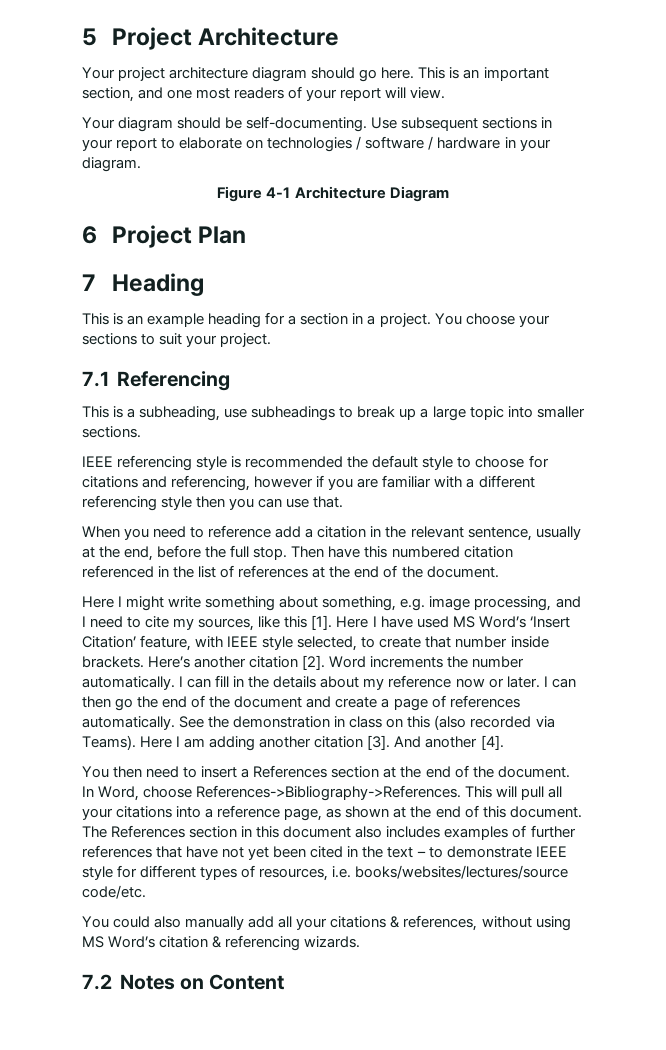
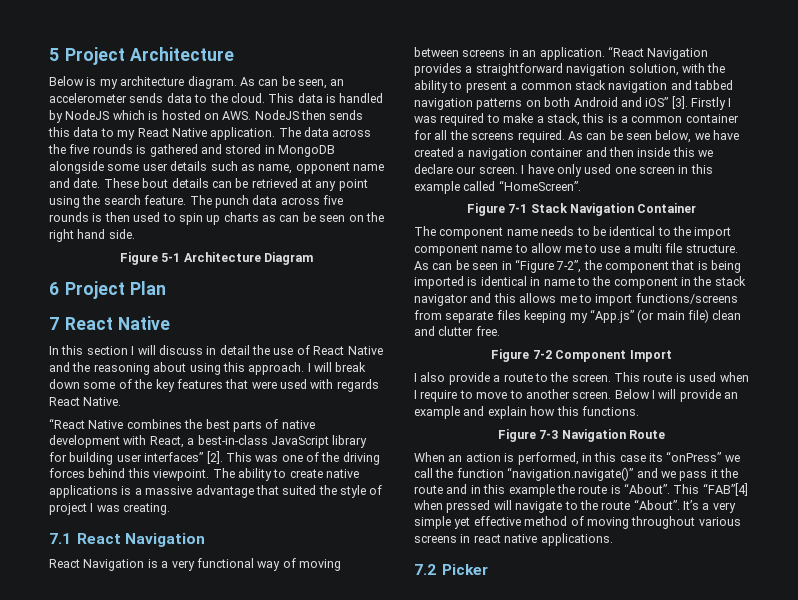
[82,67,549,82] [82,86,446,102] [82,116,553,132] [82,136,551,152] [82,157,141,172] [217,186,291,202] Your project architecture diagram should go here. This is an important section, and one most readers of your report will view. // Your diagram should be self-documenting. Use subsequent sections in your report to elaborate on technologies / software / hardware in your diagram. // Figure 4-1 -> [49,76,345,89] [49,93,384,103] [49,110,364,123] [48,127,372,140] [48,144,335,157] [49,161,384,174] [49,178,368,191] [49,195,343,208] [49,212,384,225] [49,229,135,242] [119,252,181,265] Below is my architecture diagram. As can be seen, an accelerometer sends data to the cloud. This data is handled by NodeJS which is hosted on AWS. NodeJS then sends this data to my React Native application. The data across the five rounds is gathered and stored in MongoDB alongside some user details such as name, opponent name and date. These bout details can be retrieved at any point using the search feature. The punch data across five rounds is then used to spin up charts as can be seen on the right hand side. // Figure 5-1
[111,273,204,296] [82,312,550,328] [82,333,272,347] [82,371,230,391] [82,406,585,421] [82,426,141,438] [82,455,549,471] [82,475,535,491] [82,495,344,511] [82,525,581,541] [82,545,513,561] [82,565,499,578] [82,596,581,611] [82,615,570,631] [82,635,549,651] [82,655,525,670] [82,675,576,690] [82,695,520,711] [82,715,555,730] [82,735,504,751] [82,765,570,778] [82,785,563,801] [82,805,582,821] [82,825,576,840] [82,845,567,860] [82,865,569,881] [82,885,146,899] [82,915,571,931] [82,935,361,951] [82,974,285,990] Heading // This is an example heading for a section in a project. You choose your sections to suit your project. // 7.1 Referencing // This is a subheading, use subheadings to break up a large topic into smaller sections. // IEEE referencing style is recommended the default style to choose for citations and referencing, however if you are familiar with a different referencing style then you can use that. // When you need to reference add a citation in the relevant sentence, usually at the end, before the full stop. Then have this numbered citation referenced in the list of references at the end of the document. // Here I might write something about something, e.g. image processing, and I need to cite my sources, like this [1]. Here I have used MS Word’s ‘Insert Citation’ feature, with IEEE style selected, to create that number inside brackets. Here’s another citation [2]. Word increments the number automatically. I can fill in the details about my reference now or later. I can then go the end of the document and create a page of references automatically. See the demonstration in class on this (also recorded via Teams). Here I am adding another citation [3]. And another [4]. // You then need to insert a References section at the end of the document. In Word, choose References->Bibliography->References. This will pull all your citations into a reference page, as shown at the end of this document. The References section in this document also includes examples of further references that have not yet been cited in the text – to demonstrate IEEE style for different types of resources, i.e. books/websites/lectures/source code/etc. // You could also manually add all your citations & references, without using MS Word’s citation & referencing wizards. // 7.2 Notes on Content -> [65,316,170,330] [49,345,383,355] [49,362,367,375] [49,379,379,392] [49,397,122,406] [49,418,315,432] [49,435,368,448] [49,451,380,465] [49,468,359,481] [49,485,383,498] [49,503,171,515] [49,533,206,547] [49,558,341,571] [414,46,709,60] [414,63,726,76] [414,80,733,93] [414,96,732,110] [414,113,739,126] [414,130,740,143] [414,147,713,160] [414,164,713,177] [414,180,581,194] [466,203,697,216] [414,226,732,239] [414,243,738,256] [414,259,742,273] [414,276,746,289] [414,293,738,306] [414,309,742,323] [414,326,500,336] [491,349,672,362] [414,372,749,385] [414,389,739,402] [414,406,639,419] [497,429,666,442] [414,451,740,465] [414,467,738,481] [414,483,748,497] [414,499,736,513] [414,516,741,529] [414,533,613,546] [414,564,489,575] React Native // In this section I will discuss in detail the use of React Native and the reasoning about using this approach. I will break down some of the key features that were used with regards React Native. // “React Native combines the best parts of native development with React, a best-in-class JavaScript library for building user interfaces” [2]. This was one of the driving forces behind this viewpoint. The ability to create native applications is a massive advantage that suited the style of project I was creating. // 7.1 React Navigation // React Navigation is a very functional way of moving between screens in an application. “React Navigation provides a straightforward navigation solution, with the ability to present a common stack navigation and tabbed navigation patterns on both Android and iOS” [3]. Firstly I was required to make a stack, this is a common container for all the screens required. As can be seen below, we have created a navigation container and then inside this we declare our screen. I have only used one screen in this example called “HomeScreen”. // Figure 7-1 Stack Navigation Container // The component name needs to be identical to the import component name to allow me to use a multi file structure. As can be seen in “Figure 7-2”, the component that is being imported is identical in name to the component in the stack navigator and this allows me to import functions/screens from separate files keeping my “App.js” (or main file) clean and clutter free. // Figure 7-2 Component Import // I also provide a route to the screen. This route is used when I require to move to another screen. Below I will provide an example and explain how this functions. // Figure 7-3 Navigation Route // When an action is performed, in this case its “onPress” we call the function “navigation.navigate()” and we pass it the route and in this example the route is “About”. This “FAB”[4] when pressed will navigate to the route “About”. It’s a very simple yet effective method of moving throughout various screens in react native applications. // 7.2 Picker

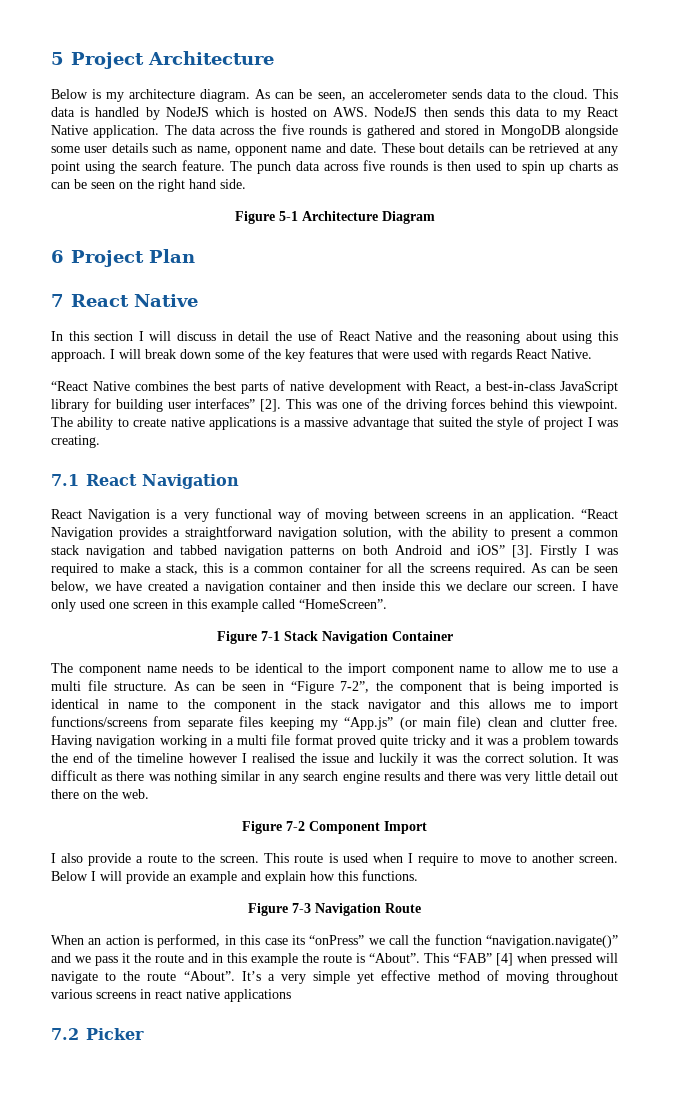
(500, 331) none -> [51,734,618,748] [51,752,618,766] [51,770,618,784] [51,789,149,799] Having navigation working in a multi file format proved quite tricky and it was a problem towards the end of the timeline however I realised the issue and luckily it was the correct solution. It was difficult as there was nothing similar in any search engine results and there was very little detail out there on the web.
[702,483,748,496] “FAB”[4] -> [453,953,513,966] “FAB” [4]
[540,533,613,546] applications. -> [224,989,291,1002] applications

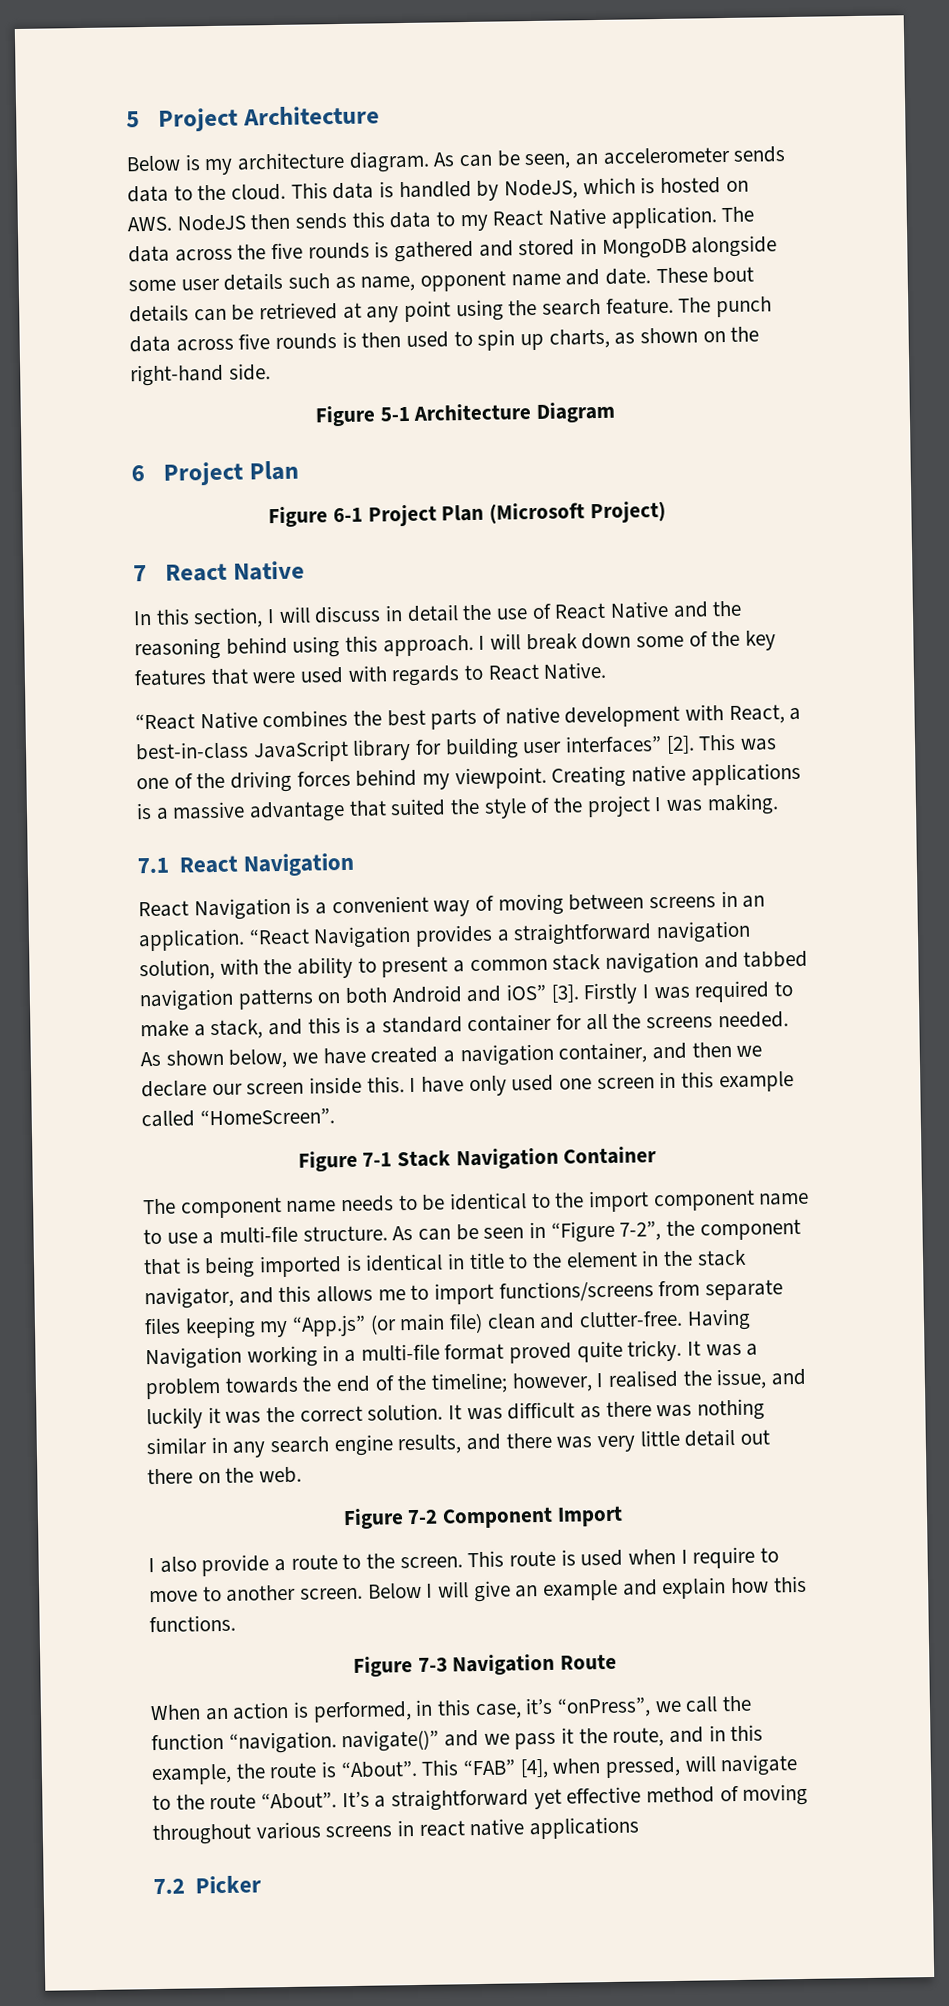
[165,107,209,117] NodeJS -> [504,179,579,200] NodeJS,
[569,161,618,171] [51,179,216,192] charts as can be seen on the right hand -> [548,326,760,349] [130,363,224,387] charts, as shown on the right-hand
(195, 256) none -> [268,500,666,528] // Figure 6-1 Project Plan (Microsoft Project)
[94,331,134,341] section -> [193,607,264,629] section,
[525,331,557,341] about -> [225,636,288,655] behind
(512, 355) none -> [464,664,484,681] to
[533,399,619,412] [51,417,167,430] this viewpoint. The ability to create -> [422,765,627,790] my viewpoint. Creating
(540, 421) none -> [553,797,584,813] the
[51,435,100,448] creating. -> [706,793,779,816] making.
[183,508,272,522] very functional -> [331,895,429,914] convenient
(199, 569) none -> [268,1018,304,1036] and
[254,566,304,573] common -> [381,1016,463,1034] standard
[474,563,618,576] required. As can be seen -> [717,1011,789,1029] [140,1049,224,1067] needed. As shown
[269,581,321,591] container -> [558,1042,648,1064] container,
[381,581,440,591] inside this -> (732, 1050) none
[537,584,576,591] screen. -> [246,1076,405,1095] screen inside this.
[511,663,619,673] [51,680,107,691] allow me to use a multi file -> [166,1225,299,1245] use a multi-file
[128,699,276,712] name to the component -> [468,1251,638,1270] title to the element
[368,699,422,712] navigator -> [144,1286,234,1310] navigator,
[549,716,618,727] [51,735,156,748] clutter free. Having navigation -> [579,1308,751,1331] [145,1346,242,1370] clutter-free. Having Navigation
[236,734,291,745] multi file -> [360,1343,440,1361] multi-file
[412,735,483,748] tricky and it -> [627,1339,702,1362] tricky. It
[137,753,237,763] timeline however -> [431,1372,593,1394] timeline; however,
[322,753,349,763] issue -> [716,1368,768,1390] issue,
[383,771,420,781] results -> [397,1434,462,1455] results,
[126,871,169,884] provide -> [472,1580,511,1603] give
[264,935,365,945] case its “onPress” -> [474,1697,652,1720] case, it’s “onPress”,
[485,935,618,948] “navigation.navigate()” -> [228,1729,440,1754] “navigation. navigate()”
[155,954,184,963] route -> [612,1727,665,1747] route,
[251,953,298,966] example -> [151,1763,232,1786] example,
[496,953,592,966] [4] when pressed -> [519,1756,682,1779] [4], when pressed,
[281,971,351,984] very simple -> [391,1788,530,1812] straightforward

